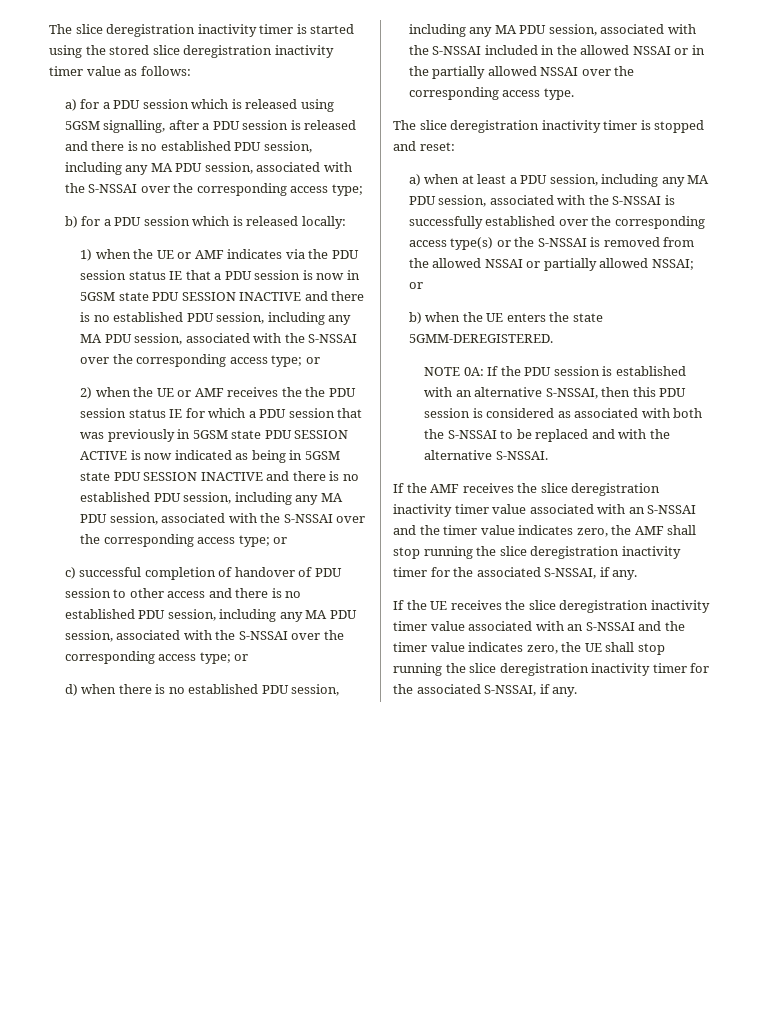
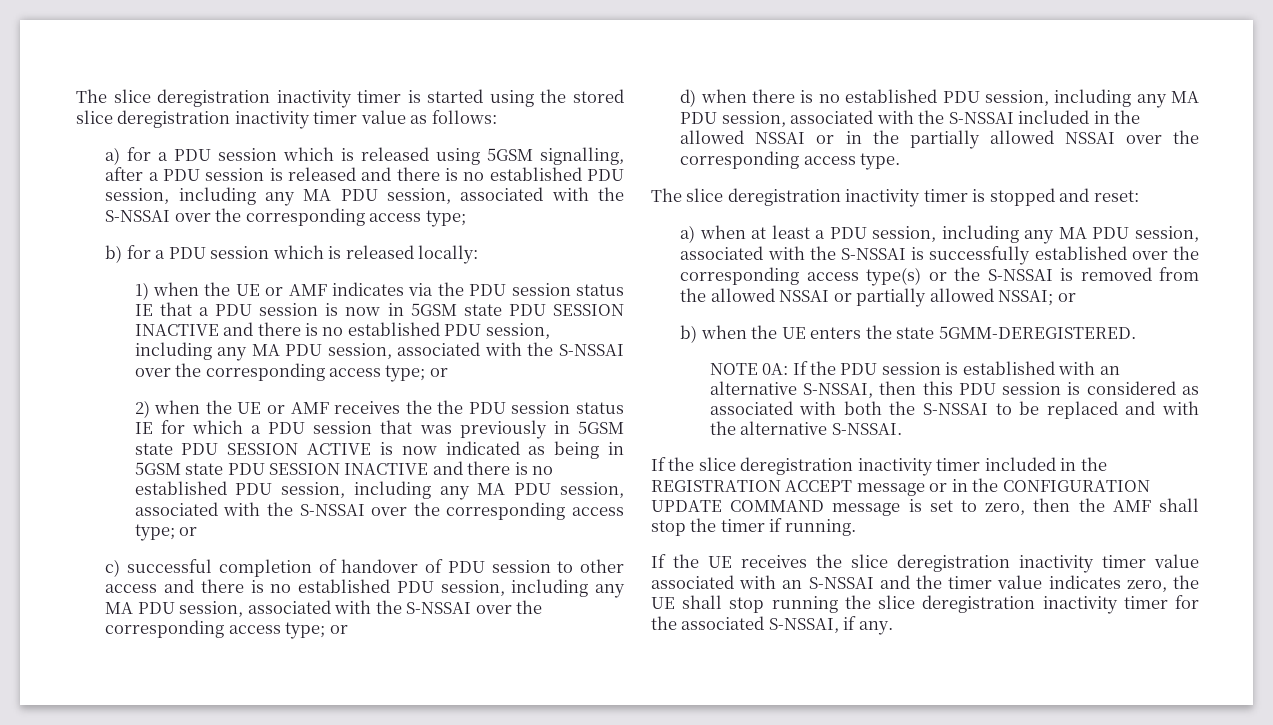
[430,483,661,496] [393,504,697,517] [393,525,697,537] [393,546,681,559] [393,567,638,580] AMF receives the slice deregistration inactivity timer value associated with an S-NSSAI and the timer value indicates zero, the AMF shall stop running the slice deregistration inactivity timer for the associated S-NSSAI, if any. -> [698,457,1107,476] [651,478,1150,496] [651,498,1199,516] [651,518,856,536] slice deregistration inactivity timer included in the REGISTRATION ACCEPT message or in the CONFIGURATION UPDATE COMMAND message is set to zero, then the AMF shall stop the timer if running.

